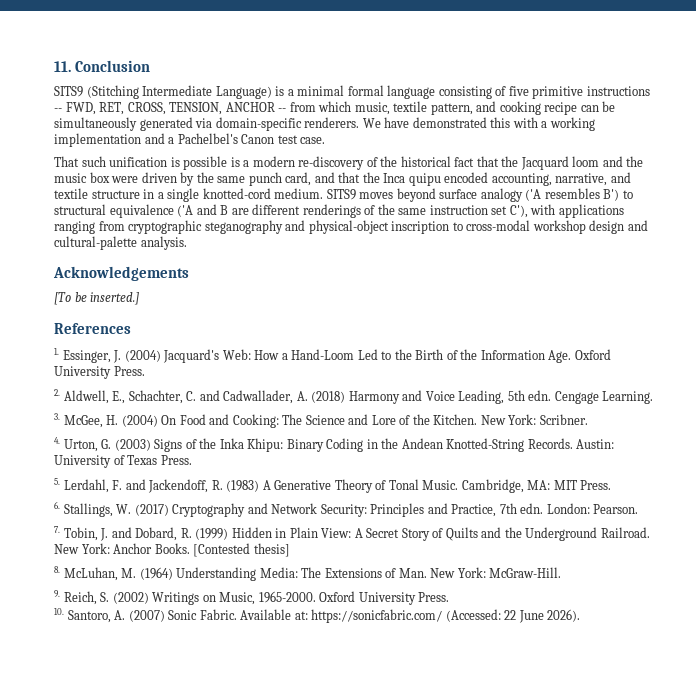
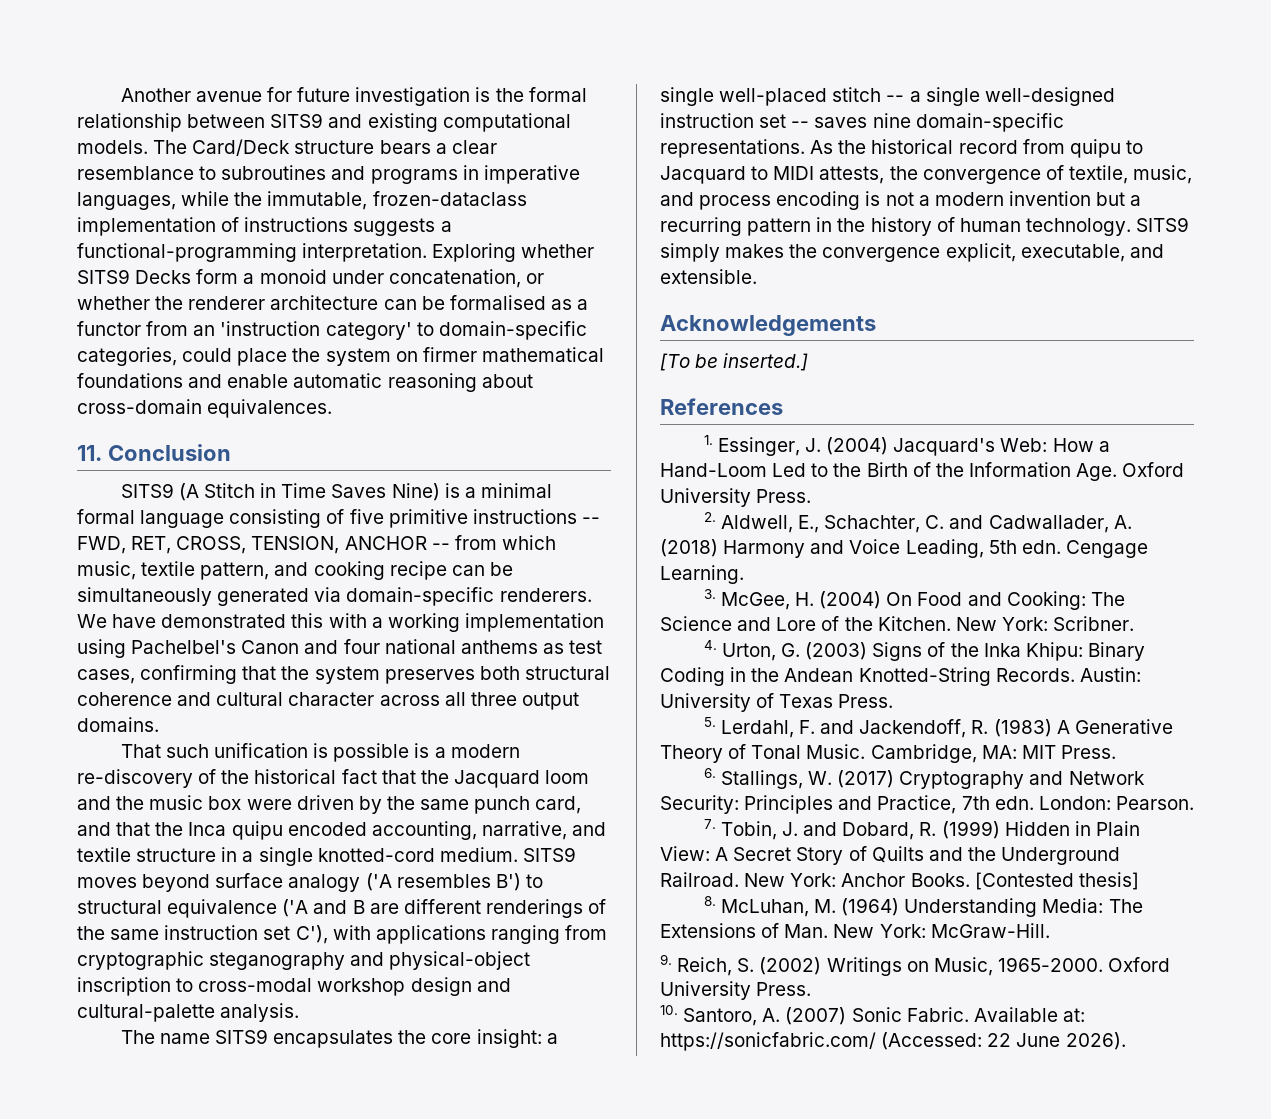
[54,60,151,72] [54,85,272,99] 11. Conclusion // SITS9 (Stitching Intermediate Language) -> [120,87,587,106] [77,113,571,132] [77,139,497,156] [77,165,580,184] [77,191,527,210] [77,217,452,236] [77,243,595,262] [77,269,544,288] [77,295,589,310] [77,321,587,340] [77,347,604,366] [77,373,533,392] [77,399,333,418] [77,444,231,461] [120,483,440,501] Another avenue for future investigation is the formal relationship between SITS9 and existing computational models. The Card/Deck structure bears a clear resemblance to subroutines and programs in imperative languages, while the immutable, frozen-dataclass implementation of instructions suggests a functional-programming interpretation. Exploring whether SITS9 Decks form a monoid under concatenation, or whether the renderer architecture can be formalised as a functor from an 'instruction category' to domain-specific categories, could place the system on firmer mathematical foundations and enable automatic reasoning about cross-domain equivalences. // 11. Conclusion // SITS9 (A Stitch in Time Saves Nine)
[144,133,326,144] and a Pachelbel's Canon test case. -> [77,639,603,658] [77,665,610,684] [77,692,579,710] [77,717,159,732] using Pachelbel's Canon and four national anthems as test cases, confirming that the system preserves both structural coherence and cultural character across all three output domains.
(187, 243) none -> [120,1029,558,1048] [660,87,1115,106] [660,113,1064,132] [660,139,1143,158] [660,165,1193,184] [660,191,1142,210] [660,217,1190,236] [660,243,1164,262] [660,269,757,284] // The name SITS9 encapsulates the core insight: a single well-placed stitch -- a single well-designed instruction set -- saves nine domain-specific representations. As the historical record from quipu to Jacquard to MIDI attests, the convergence of textile, music, and process encoding is not a modern invention but a recurring pattern in the history of human technology. SITS9 simply makes the convergence explicit, executable, and extensible.

